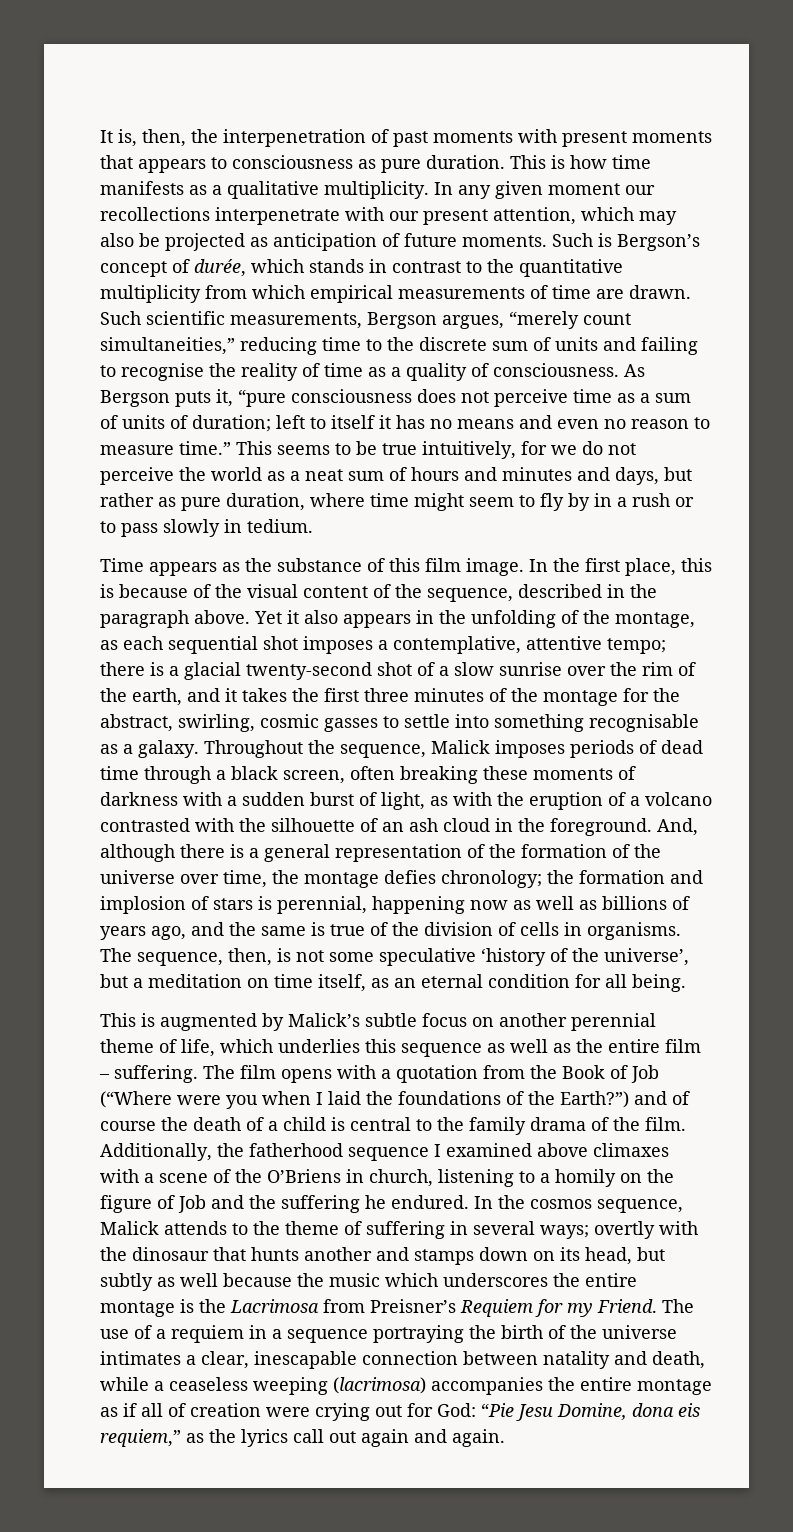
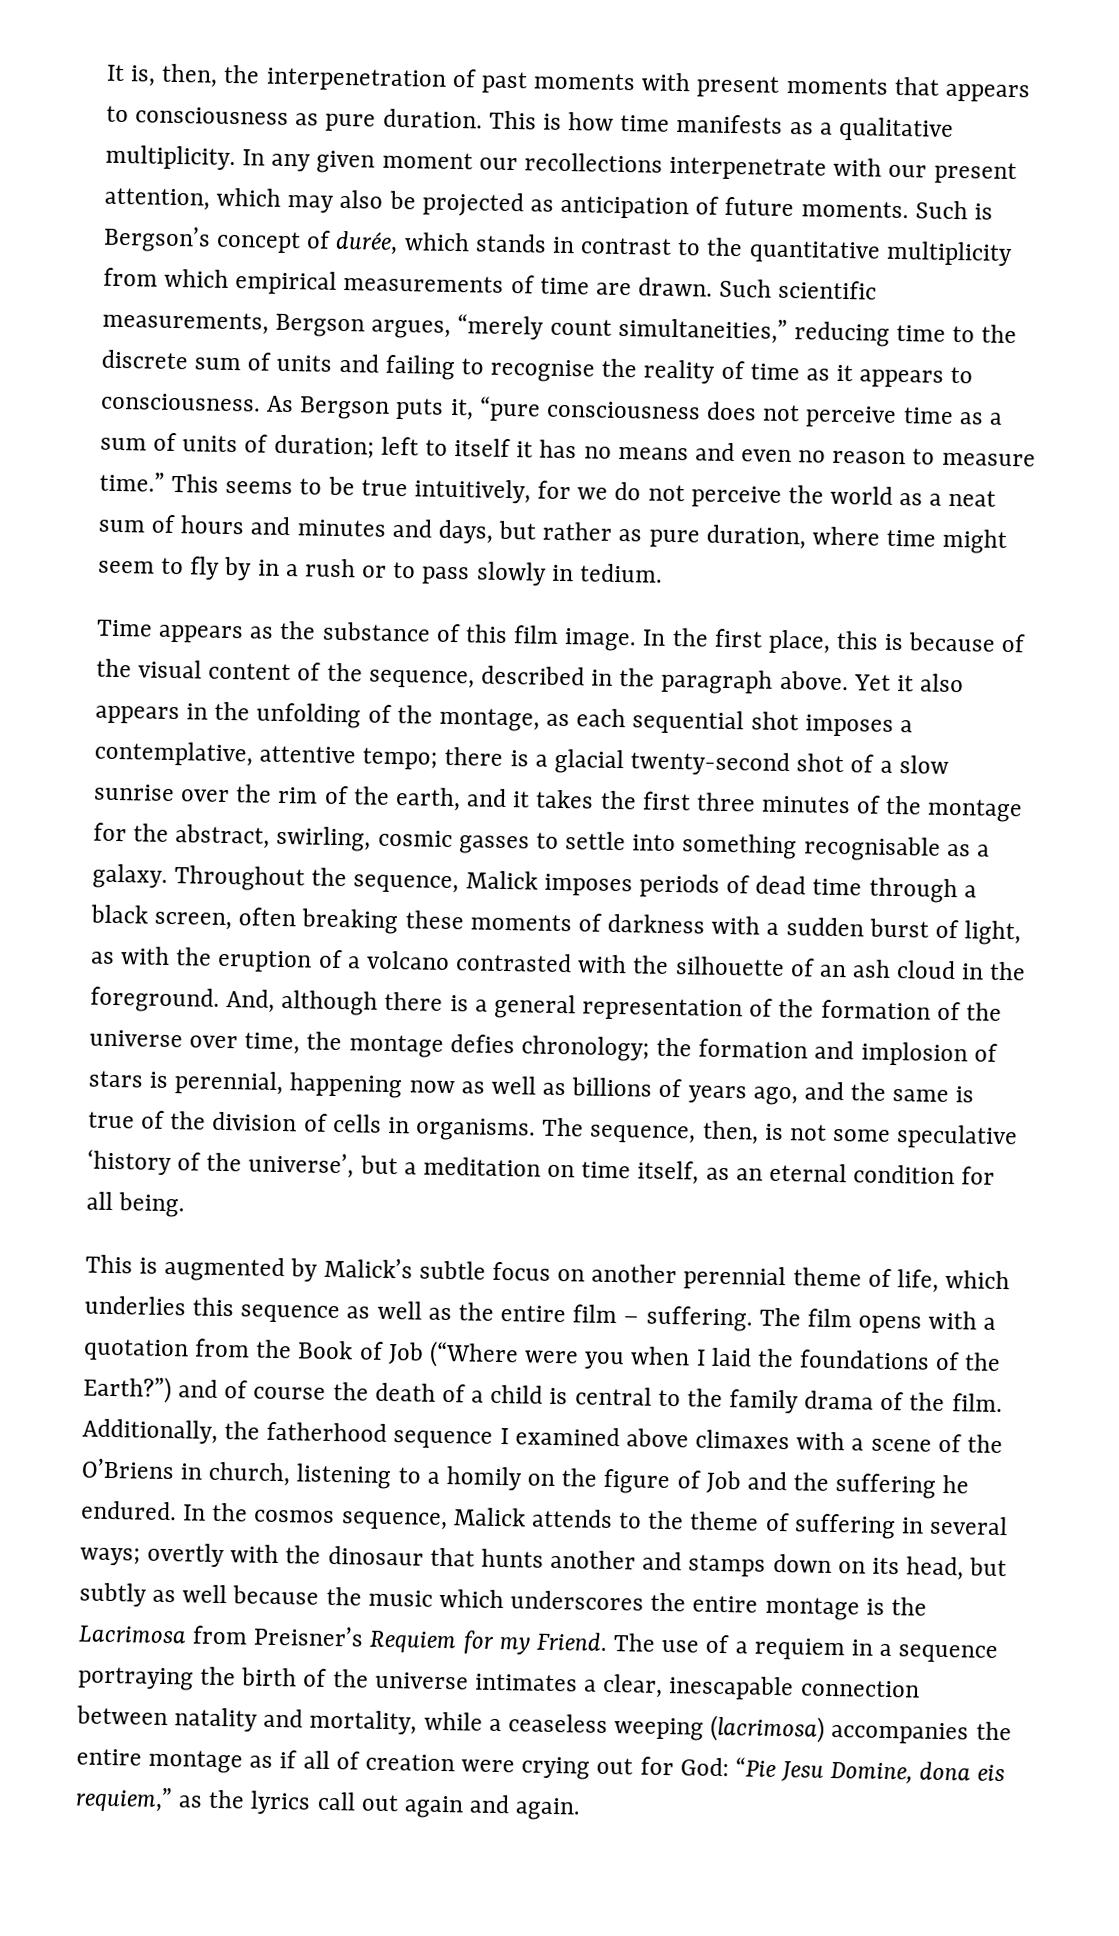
[391,363,489,381] a quality of -> [836,364,974,388] it appears to
[652,1351,705,1369] death, -> [309,1709,418,1735] mortality,

